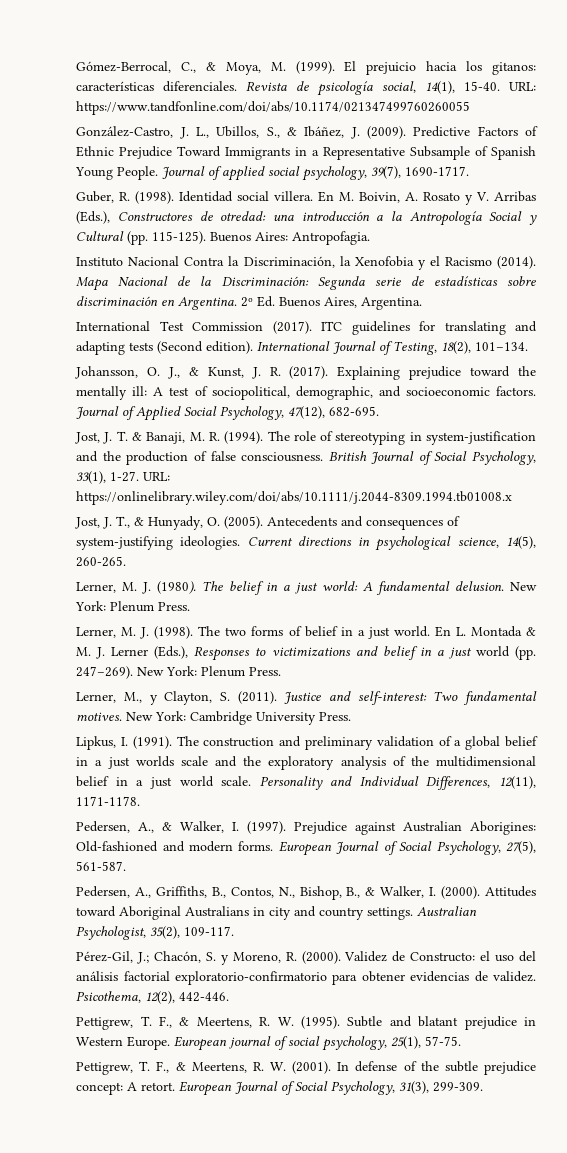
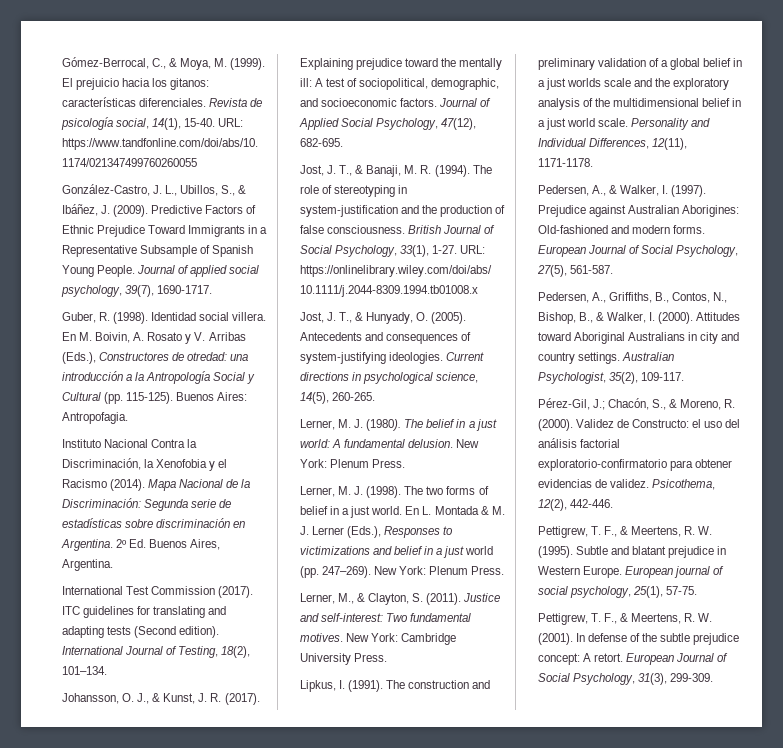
[116,431,128,441] T. -> [338,165,352,176] T.,
[149,695,158,705] y -> [356,593,365,602] &
[205,952,229,965] S. y -> [652,399,678,410] S., &

